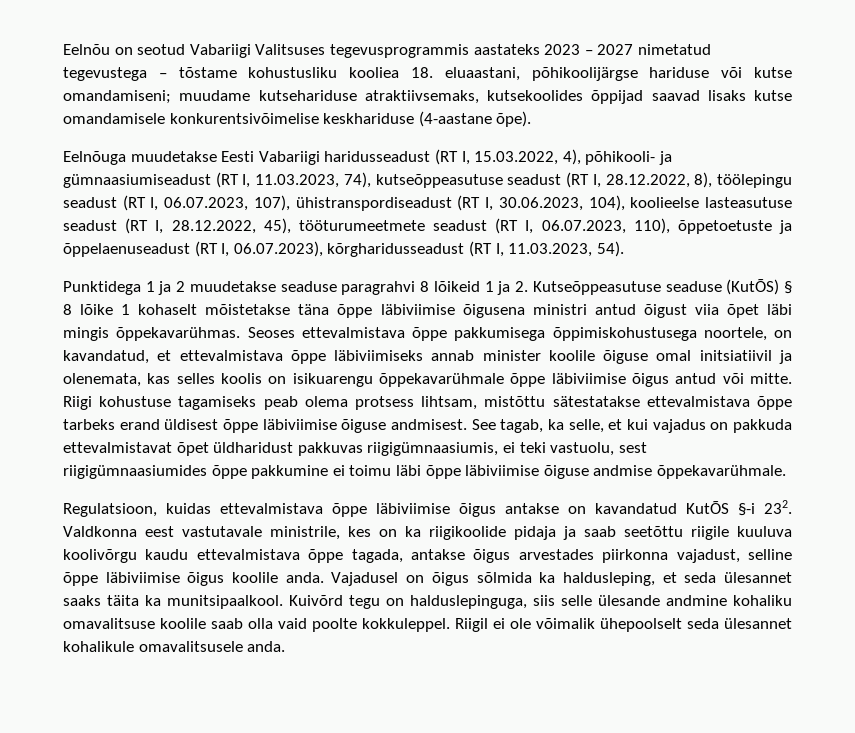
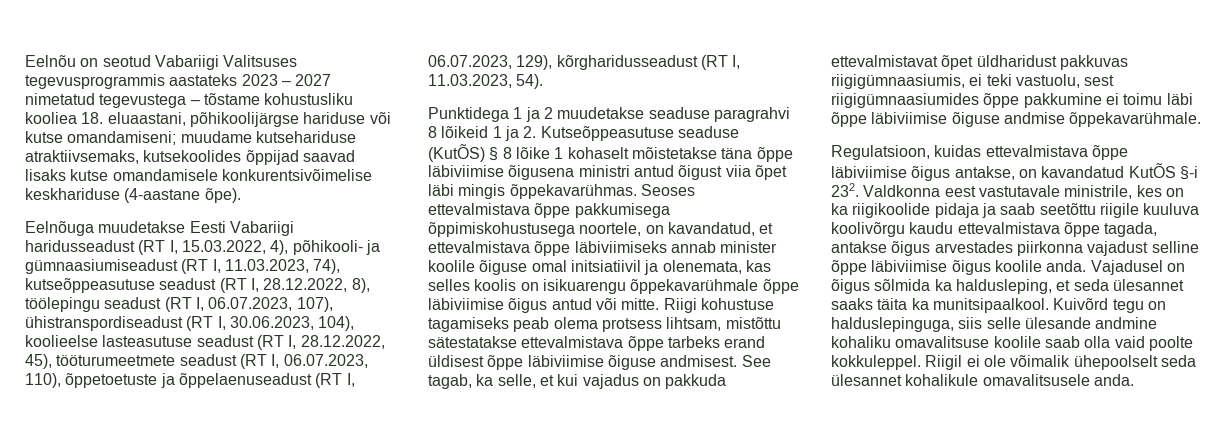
[233,241,323,257] 06.07.2023), -> [428,55,553,70] 06.07.2023, 129),
[505,503,559,514] antakse -> [954,166,1015,180] antakse,
[676,549,740,563] vajadust, -> [1087,241,1149,256] vajadust

